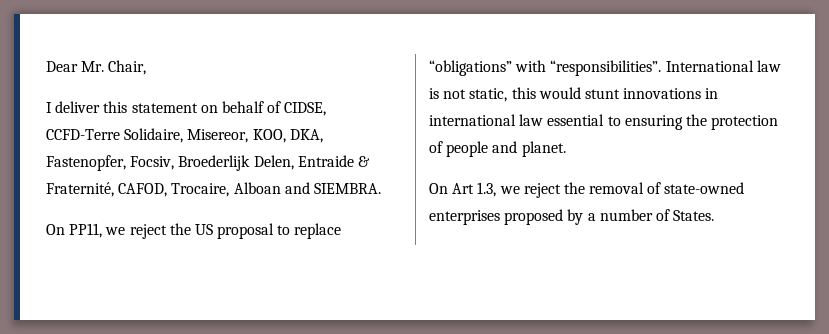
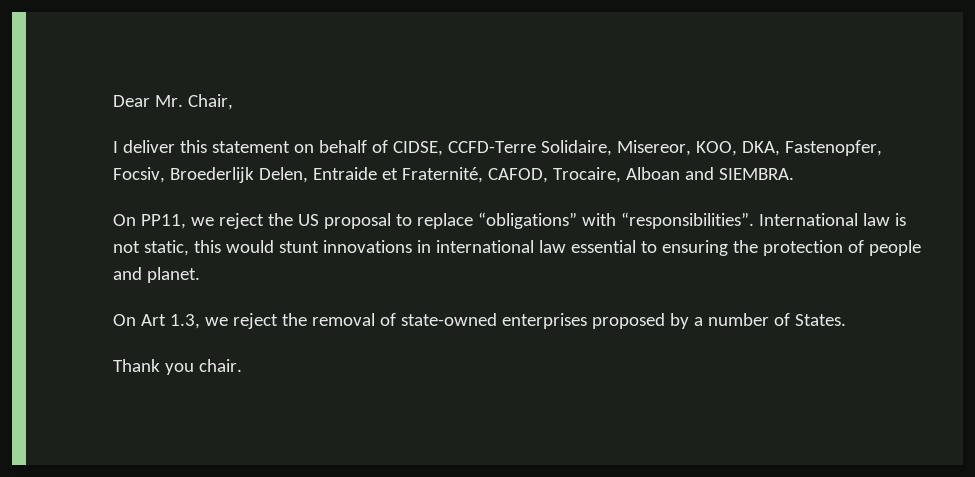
[357,156,370,167] & -> [381,168,398,180] et
(715, 215) none -> [113,359,242,375] // Thank you chair.

